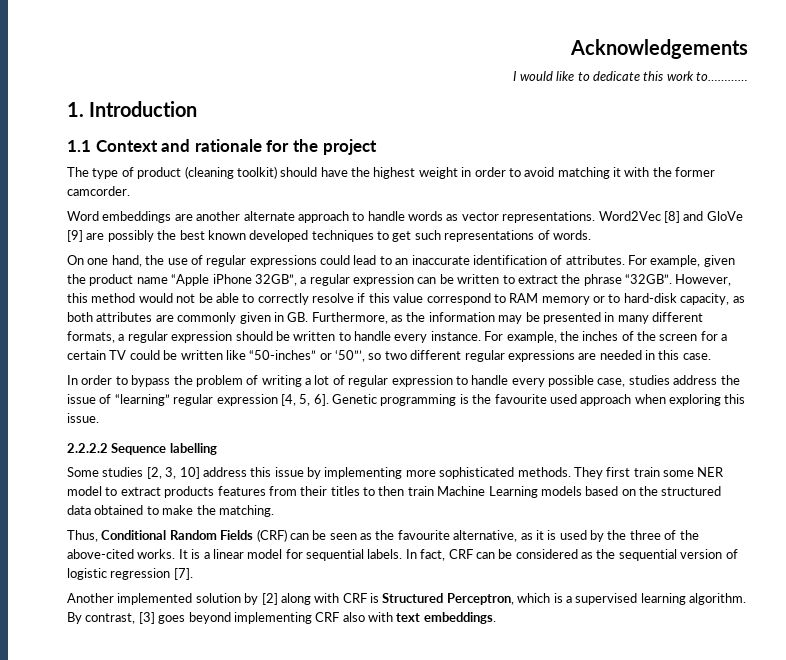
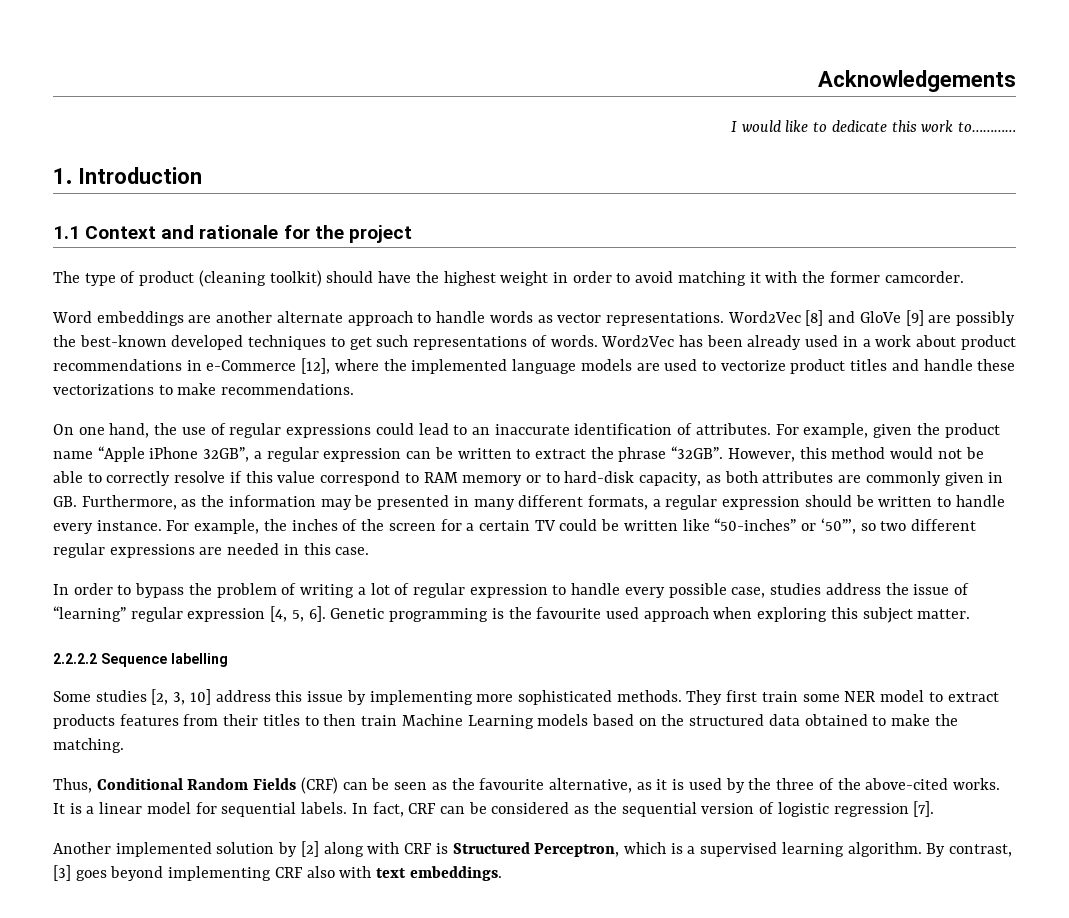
[179,230,246,240] best known -> [79,335,167,347] best-known
(591, 235) none -> [601,335,1016,350] [53,358,1016,374] [53,383,355,395] Word2Vec has been already used in a work about product recommendations in e-Commerce [12], where the implemented language models are used to vectorize product titles and handle these vectorizations to make recommendations.
[67,413,99,423] issue. -> [862,607,971,623] subject matter.

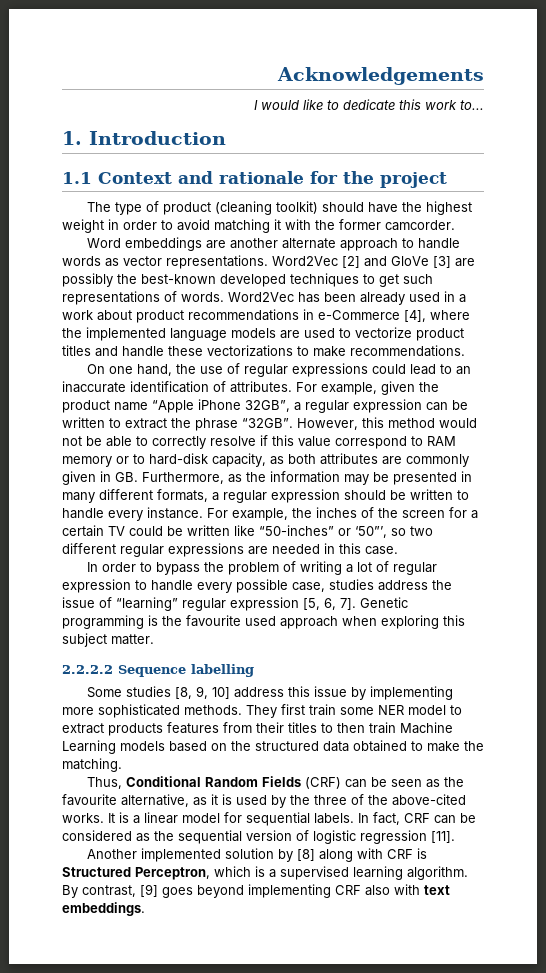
[958,122,1017,132] to………… -> [460,100,484,110] to...
[805,310,824,326] [8] -> [342,256,360,268] [2]
[905,310,924,326] [9] -> [433,256,451,268] [3]
[301,358,331,374] [12], -> [404,310,426,322] [4],
[270,606,326,622] [4, 5, 6]. -> [303,598,356,610] [5, 6, 7].
[151,689,186,705] [2, 3, -> [175,686,209,699] [8, 9,
[913,801,935,817] [7]. -> [431,831,455,843] [11].
[300,841,319,857] [2] -> [297,849,316,861] [8]
[53,865,71,881] [3] -> [140,884,158,897] [9]

